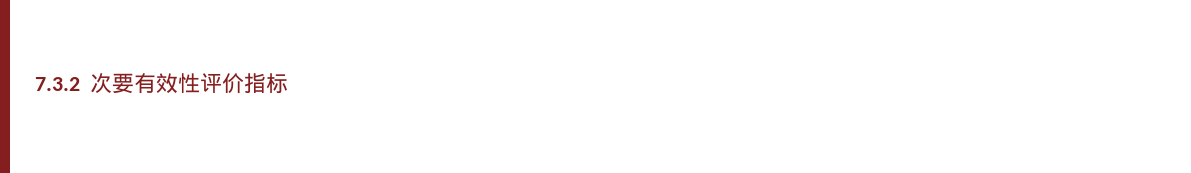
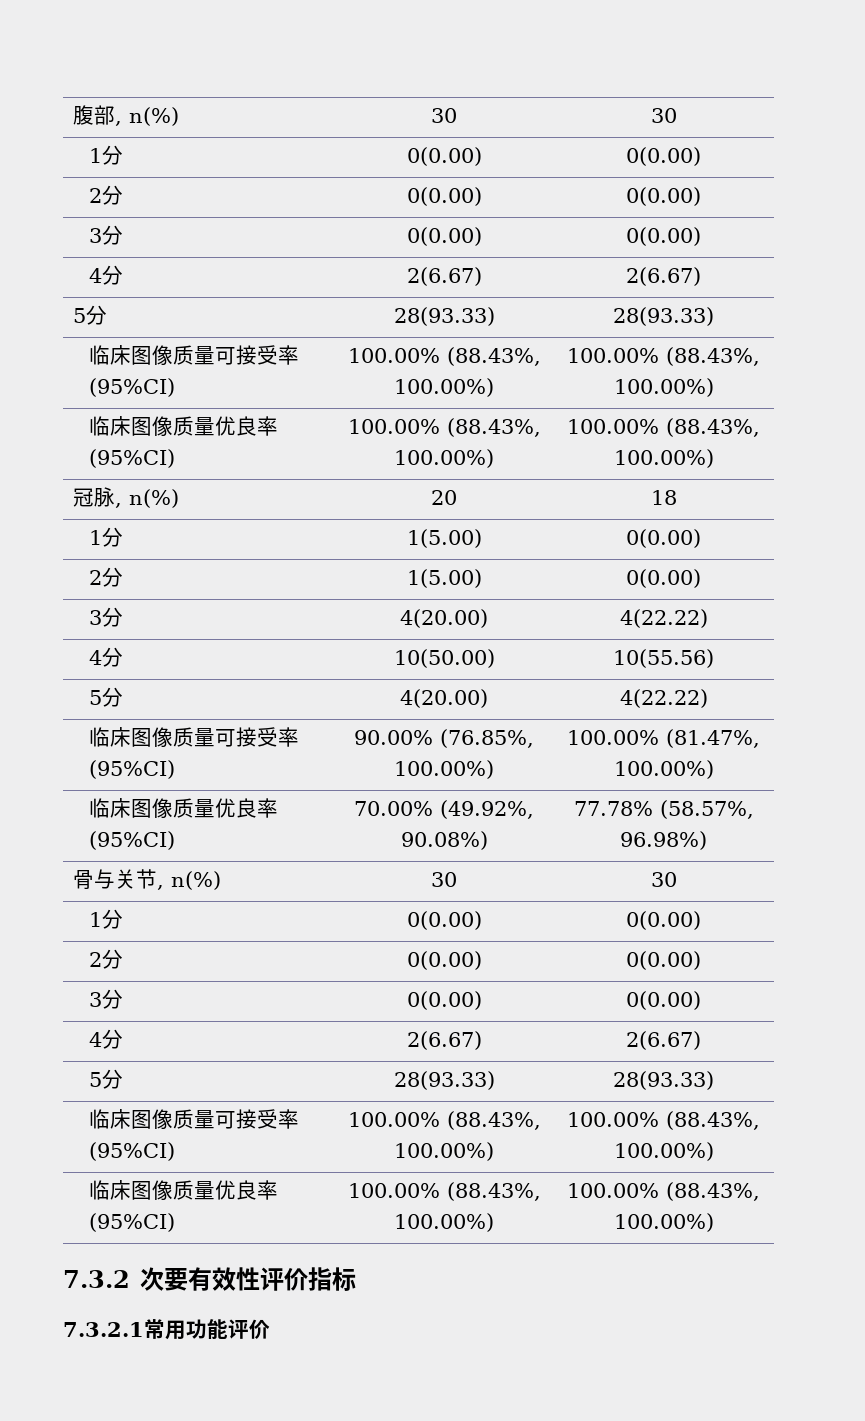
(35, 84) none -> [73,105,180,126] [430,108,457,123] [650,108,677,123] [89,145,124,165] [406,147,482,166] [626,147,701,166] [89,185,124,205] [406,187,482,206] [626,187,701,206] [89,225,124,245] [406,227,482,246] [626,227,701,246] [89,265,124,285] [406,267,482,286] [626,267,701,286] [73,305,108,325] [393,307,495,326] [613,307,714,326] [89,345,300,365] [89,378,176,397] [347,347,541,366] [393,378,494,397] [567,347,760,366] [613,378,714,397] [89,416,279,436] [89,449,176,468] [347,418,541,437] [393,449,494,468] [567,418,760,437] [613,449,714,468] [73,487,180,508] [430,490,457,505] [650,490,677,505] [89,527,124,547] [406,529,482,548] [626,529,701,548] [89,567,124,587] [406,569,482,588] [626,569,701,588] [89,607,124,627] [399,609,488,628] [619,609,708,628] [89,647,124,667] [393,649,495,668] [613,649,714,668] [89,687,124,707] [399,689,488,708] [619,689,708,708] [89,727,300,747] [89,760,176,779] [353,729,534,748] [393,760,494,779] [567,729,760,748] [613,760,714,779] [89,798,279,818] [89,831,176,850] [353,800,534,819] [400,831,488,850] [573,800,754,819] [620,831,707,850] [73,869,222,890] [430,872,457,887] [650,872,677,887] [89,909,124,929] [406,911,482,930] [626,911,701,930] [89,949,124,969] [406,951,482,970] [626,951,701,970] [89,989,124,1009] [406,991,482,1010] [626,991,701,1010] [89,1029,124,1049] [406,1031,482,1050] [626,1031,701,1050] [89,1069,124,1089] [393,1071,495,1090] [613,1071,714,1090] [89,1109,300,1129] [89,1142,176,1161] [347,1111,541,1130] [393,1142,494,1161] [567,1111,760,1130] [613,1142,714,1161] [89,1180,279,1200] [89,1213,176,1232] [347,1182,541,1201] [393,1213,494,1232] [567,1182,760,1201] [613,1213,714,1232] 腹部, n(%) | 30 | 30 // 1分 | 0(0.00) | 0(0.00) // 2分 | 0(0.00) | 0(0.00) // 3分 | 0(0.00) | 0(0.00) // 4分 | 2(6.67) | 2(6.67) // 5分 | 28(93.33) | 28(93.33) // 临床图像质量可接受率(95%CI) | 100.00% (88.43%, 100.00%) | 100.00% (88.43%, 100.00%) // 临床图像质量优良率(95%CI) | 100.00% (88.43%, 100.00%) | 100.00% (88.43%, 100.00%) // 冠脉, n(%) | 20 | 18 // 1分 | 1(5.00) | 0(0.00) // 2分 | 1(5.00) | 0(0.00) // 3分 | 4(20.00) | 4(22.22) // 4分 | 10(50.00) | 10(55.56) // 5分 | 4(20.00) | 4(22.22) // 临床图像质量可接受率(95%CI) | 90.00% (76.85%, 100.00%) | 100.00% (81.47%, 100.00%) // 临床图像质量优良率(95%CI) | 70.00% (49.92%, 90.08%) | 77.78% (58.57%, 96.98%) // 骨与关节, n(%) | 30 | 30 // 1分 | 0(0.00) | 0(0.00) // 2分 | 0(0.00) | 0(0.00) // 3分 | 0(0.00) | 0(0.00) // 4分 | 2(6.67) | 2(6.67) // 5分 | 28(93.33) | 28(93.33) // 临床图像质量可接受率(95%CI) | 100.00% (88.43%, 100.00%) | 100.00% (88.43%, 100.00%) // 临床图像质量优良率(95%CI) | 100.00% (88.43%, 100.00%) | 100.00% (88.43%, 100.00%) //
(288, 83) none -> [63,1319,270,1340] // 7.3.2.1常用功能评价

